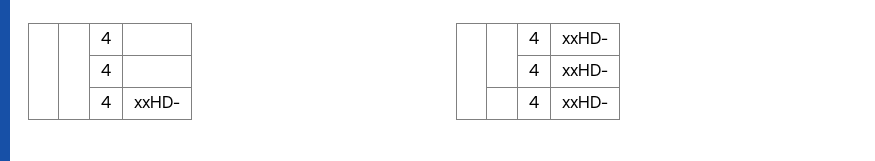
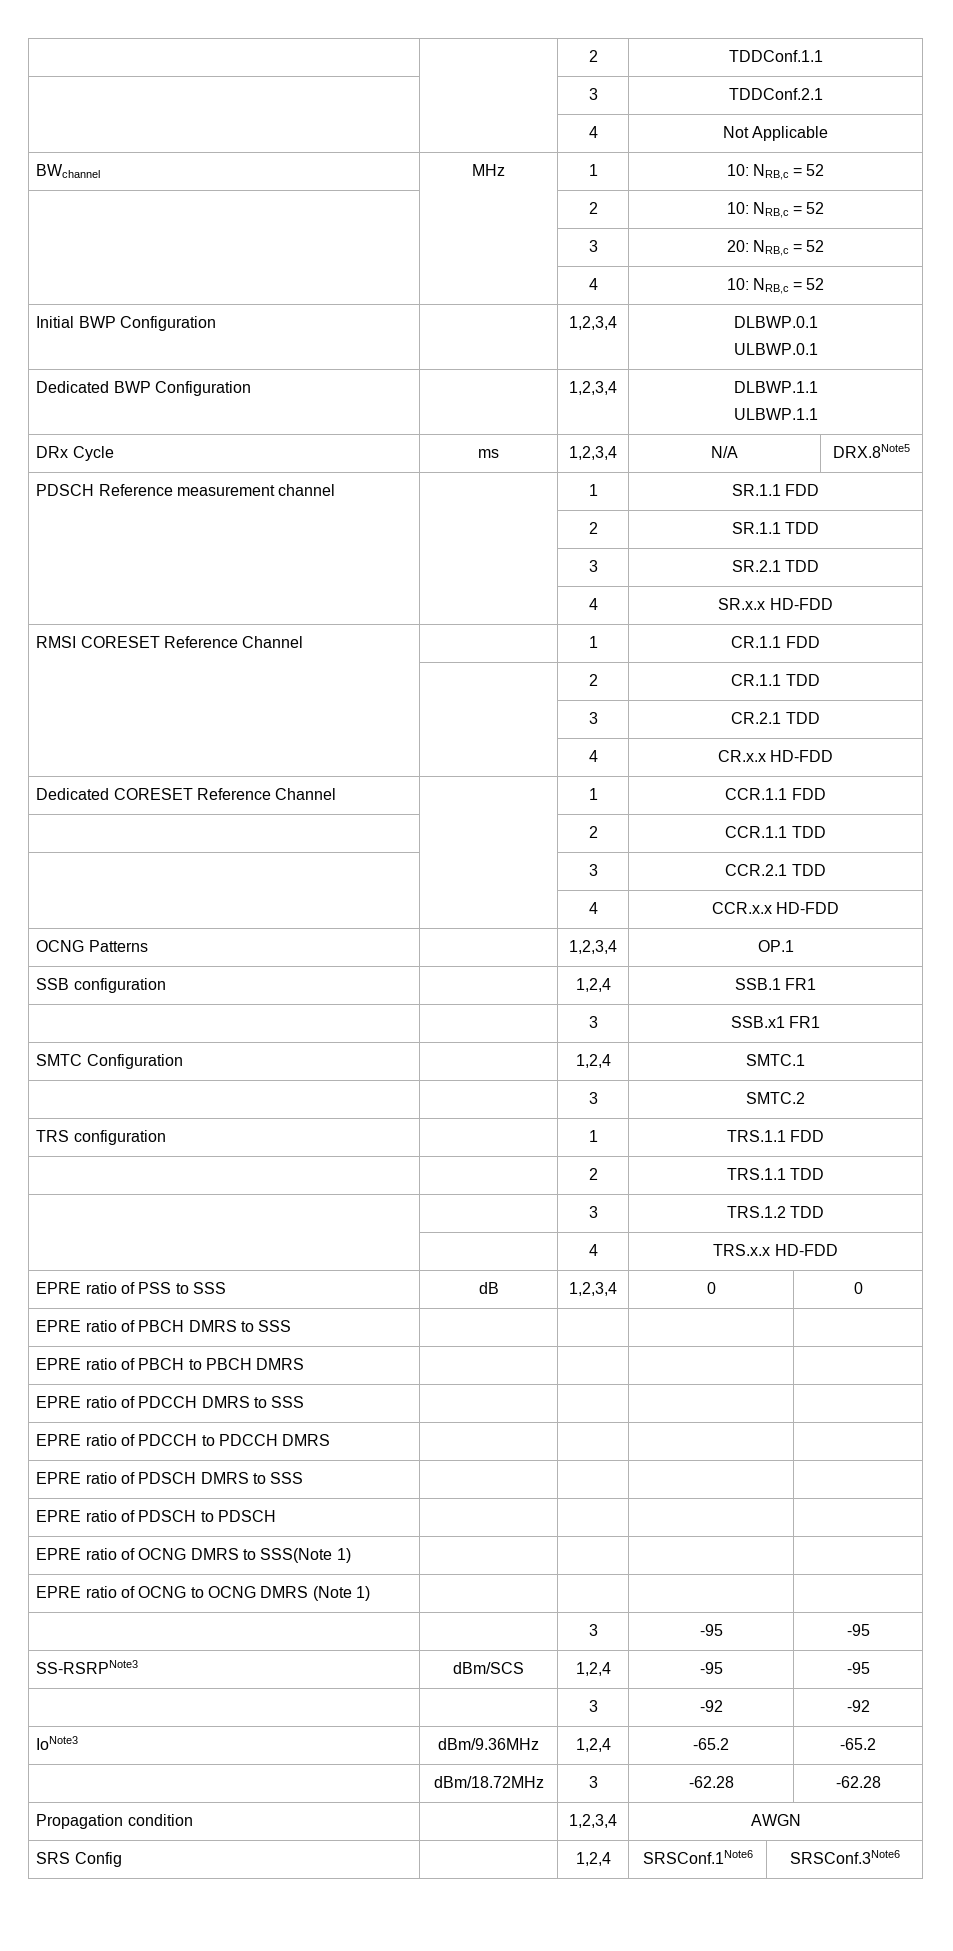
[101,32,111,44] [101,64,111,76] [101,96,111,108] [134,96,180,108] [529,32,539,44] [562,32,608,44] [529,64,539,76] [562,64,608,76] [529,96,539,108] [562,96,608,108] | | 4 | // | | 4 | // | | 4 | xxHD- // | | 4 | xxHD- // | | 4 | xxHD- // | | 4 | xxHD- -> [588,50,598,62] [728,50,823,62] [588,88,598,100] [728,88,823,100] [588,126,598,138] [722,126,829,141] [36,164,101,178] [471,164,505,176] [588,164,598,176] [726,164,825,180] [588,202,598,214] [726,202,825,218] [588,240,598,252] [726,240,825,256] [588,278,598,290] [726,278,825,294] [36,316,217,331] [569,316,617,330] [733,316,818,328] [733,343,818,355] [36,381,252,396] [569,381,617,395] [733,381,818,393] [733,408,818,420] [36,446,114,461] [477,449,499,458] [569,446,617,460] [711,446,738,458] [833,444,910,458] [36,484,336,496] [588,484,598,496] [731,484,820,496] [588,522,598,534] [731,522,820,534] [588,560,598,572] [731,560,820,572] [588,598,598,610] [718,598,833,610] [36,636,304,648] [588,636,598,648] [731,636,820,648] [588,674,598,686] [731,674,820,686] [588,712,598,724] [731,712,820,724] [588,750,598,762] [717,750,834,762] [36,788,337,800] [588,788,598,800] [725,788,826,800] [588,826,598,838] [725,826,826,838] [588,864,598,876] [725,864,826,876] [588,902,598,914] [711,902,840,914] [36,940,148,952] [569,940,617,954] [757,940,794,952] [36,978,166,993] [575,978,611,992] [734,978,817,990] [588,1016,598,1028] [730,1016,821,1028] [36,1054,183,1069] [575,1054,611,1068] [746,1054,805,1066] [588,1092,598,1104] [746,1092,805,1104] [36,1130,166,1145] [588,1130,598,1142] [726,1130,825,1142] [588,1168,598,1180] [726,1168,825,1180] [588,1206,598,1218] [726,1206,825,1218] [588,1244,598,1256] [713,1244,838,1256] [36,1282,226,1294] [478,1282,499,1294] [569,1282,617,1296] [706,1282,716,1294] [853,1282,863,1294] [36,1320,292,1332] [36,1358,305,1370] [36,1396,305,1408] [36,1434,331,1446] [36,1472,304,1484] [36,1510,276,1522] [36,1548,351,1563] [36,1586,370,1601] [588,1624,598,1636] [699,1624,723,1636] [846,1624,870,1636] [36,1660,139,1674] [452,1662,524,1674] [575,1662,611,1676] [699,1662,723,1674] [846,1662,870,1674] [588,1700,598,1712] [699,1700,723,1712] [846,1700,870,1712] [36,1736,79,1750] [437,1738,539,1750] [575,1738,611,1752] [693,1738,729,1750] [840,1738,876,1750] [433,1776,544,1788] [588,1776,598,1788] [688,1776,734,1788] [835,1776,881,1788] [36,1814,193,1829] [569,1814,617,1828] [750,1814,801,1826] [36,1852,122,1867] [575,1852,611,1866] [642,1850,753,1864] [789,1850,900,1864] | | 2 | TDDConf.1.1 // | | 3 | TDDConf.2.1 // | | 4 | Not Applicable // BWchannel | MHz | 1 | 10: NRB,c = 52 // | | 2 | 10: NRB,c = 52 // | | 3 | 20: NRB,c = 52 // | | 4 | 10: NRB,c = 52 // Initial BWP Configuration | | 1,2,3,4 | DLBWP.0.1 // ULBWP.0.1 // Dedicated BWP Configuration | | 1,2,3,4 | DLBWP.1.1 // ULBWP.1.1 // DRx Cycle | ms | 1,2,3,4 | N/A | DRX.8Note5 // PDSCH Reference measurement channel | | 1 | SR.1.1 FDD // | | 2 | SR.1.1 TDD // | | 3 | SR.2.1 TDD // | | 4 | SR.x.x HD-FDD // RMSI CORESET Reference Channel | | 1 | CR.1.1 FDD // | | 2 | CR.1.1 TDD // | | 3 | CR.2.1 TDD // | | 4 | CR.x.x HD-FDD // Dedicated CORESET Reference Channel | | 1 | CCR.1.1 FDD // | | 2 | CCR.1.1 TDD // | | 3 | CCR.2.1 TDD // | | 4 | CCR.x.x HD-FDD // OCNG Patterns | | 1,2,3,4 | OP.1 // SSB configuration | | 1,2,4 | SSB.1 FR1 // | | 3 | SSB.x1 FR1 // SMTC Configuration | | 1,2,4 | SMTC.1 // | | 3 | SMTC.2 // TRS configuration | | 1 | TRS.1.1 FDD // | | 2 | TRS.1.1 TDD // | | 3 | TRS.1.2 TDD // | | 4 | TRS.x.x HD-FDD // EPRE ratio of PSS to SSS | dB | 1,2,3,4 | 0 | 0 // EPRE ratio of PBCH DMRS to SSS | | | | // EPRE ratio of PBCH to PBCH DMRS | | | | // EPRE ratio of PDCCH DMRS to SSS | | | | // EPRE ratio of PDCCH to PDCCH DMRS | | | | // EPRE ratio of PDSCH DMRS to SSS | | | | // EPRE ratio of PDSCH to PDSCH | | | | // EPRE ratio of OCNG DMRS to SSS(Note 1) | | | | // EPRE ratio of OCNG to OCNG DMRS (Note 1) | | | | // | | 3 | -95 | -95 // SS-RSRPNote3 | dBm/SCS | 1,2,4 | -95 | -95 // | | 3 | -92 | -92 // IoNote3 | dBm/9.36MHz | 1,2,4 | -65.2 | -65.2 // | dBm/18.72MHz | 3 | -62.28 | -62.28 // Propagation condition | | 1,2,3,4 | AWGN // SRS Config | | 1,2,4 | SRSConf.1Note6 | SRSConf.3Note6

